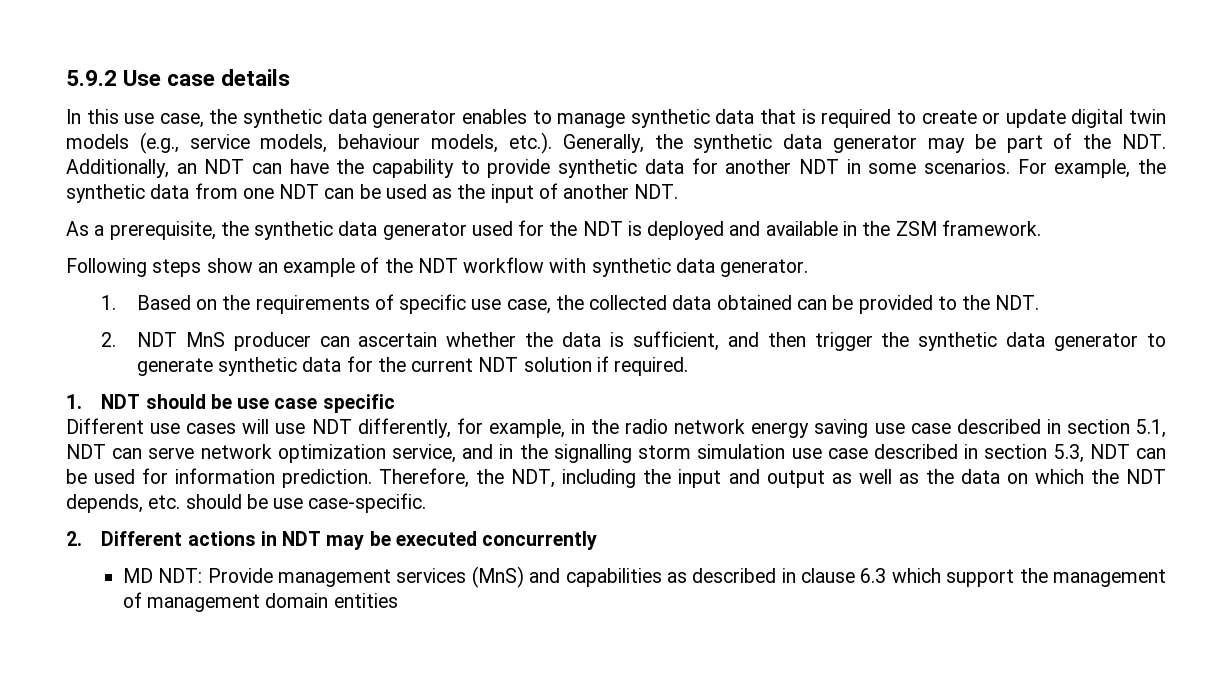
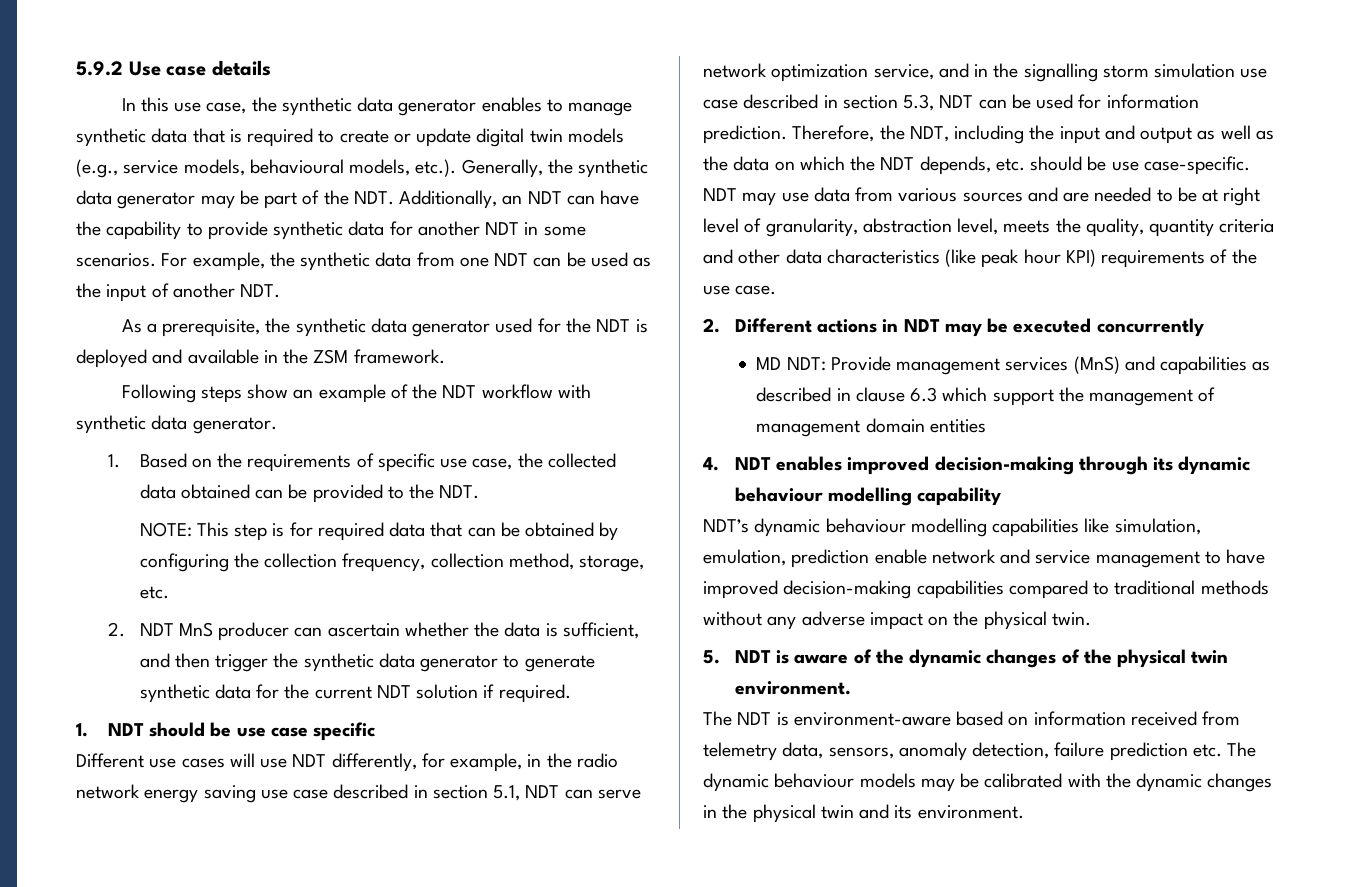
[338,134,421,149] behaviour -> [249,159,344,174] behavioural
(1040, 302) none -> [139,522,619,541] [139,553,645,572] [139,586,169,599] // NOTE: This step is for required data that can be obtained by configuring the collection frequency, collection method, storage, etc.
(427, 503) none -> [703,187,1261,206] [703,218,1275,237] [703,249,1257,268] [703,285,777,295] NDT may use data from various sources and are needed to be at right level of granularity, abstraction level, meets the quality, quantity criteria and other data characteristics (like peak hour KPI) requirements of the use case.
(398, 600) none -> [703,456,1251,475] [734,487,1002,506] [703,518,1201,537] [703,549,1266,568] [703,580,1269,599] [703,611,1091,630] [703,649,1229,668] [734,681,851,695] [703,711,1241,726] [703,742,1257,761] [703,773,1273,792] [703,804,1024,823] // 4. NDT enables improved decision-making through its dynamic behaviour modelling capability // NDT’s dynamic behaviour modelling capabilities like simulation, emulation, prediction enable network and service management to have improved decision-making capabilities compared to traditional methods without any adverse impact on the physical twin. // 5. NDT is aware of the dynamic changes of the physical twin environment. // The NDT is environment-aware based on information received from telemetry data, sensors, anomaly detection, failure prediction etc. The dynamic behaviour models may be calibrated with the dynamic changes in the physical twin and its environment.

